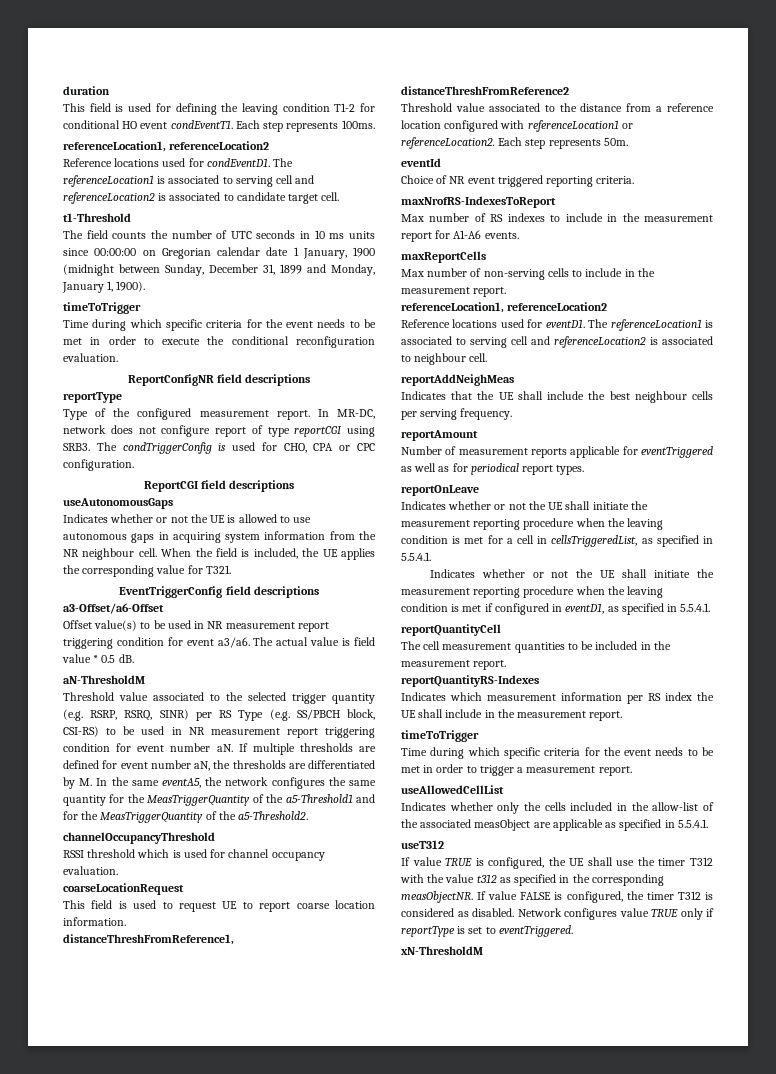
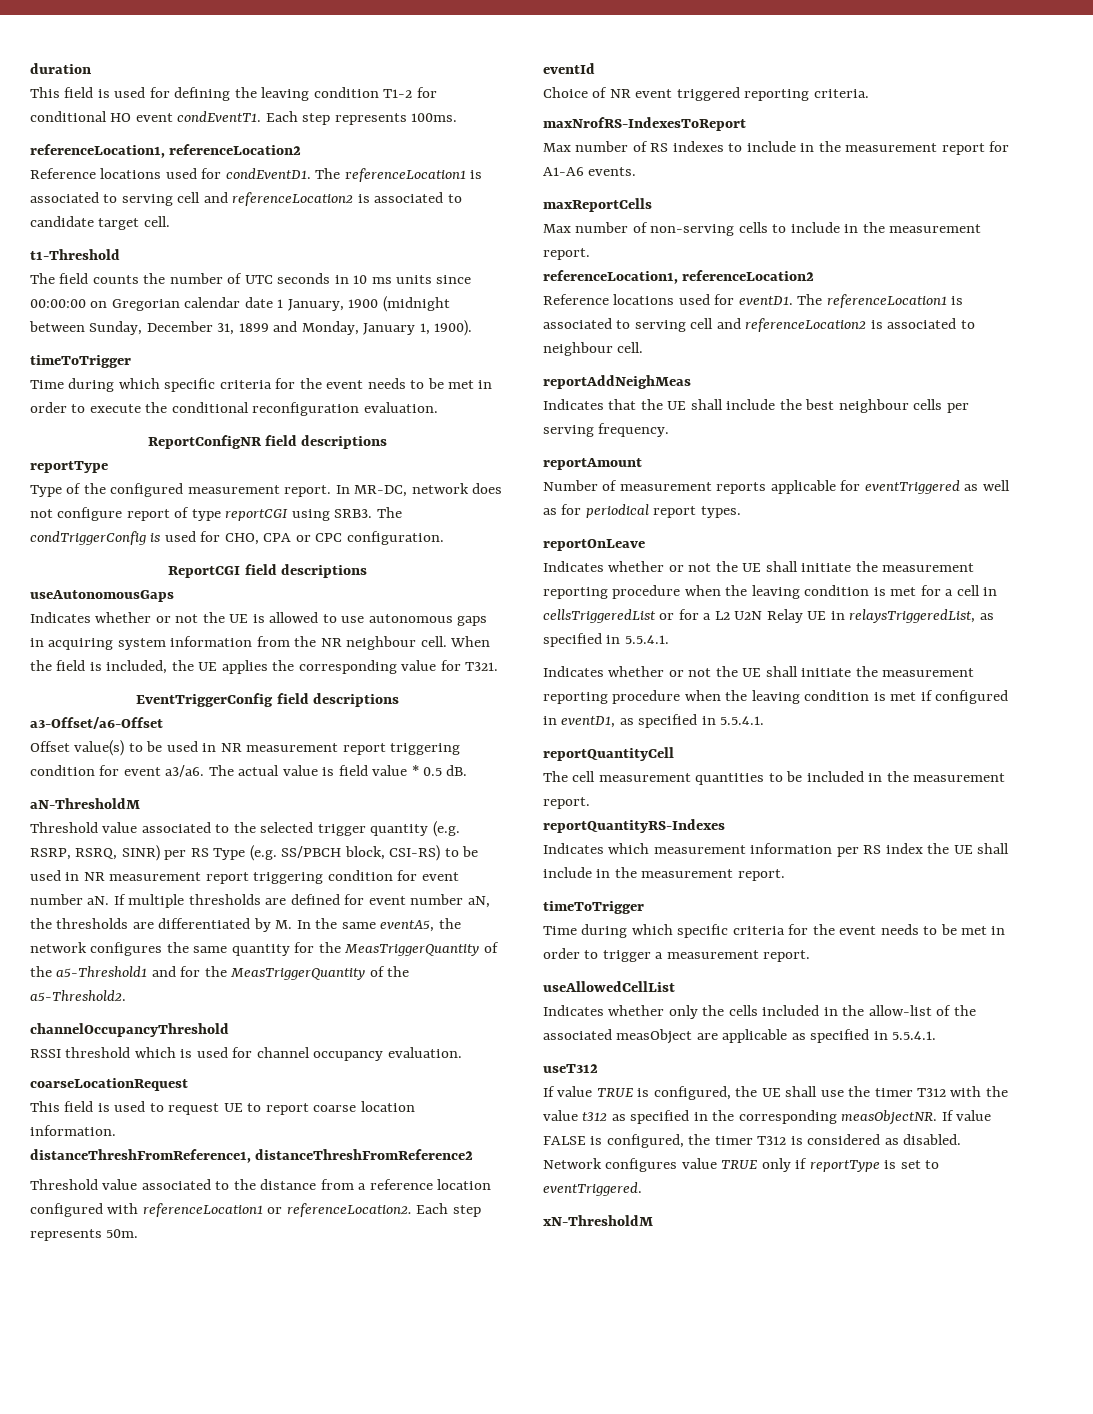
[551,535,638,547] cellsTriggeredList, -> [543,609,976,623] cellsTriggeredList or for a L2 U2N Relay UE in relaysTriggeredList,

